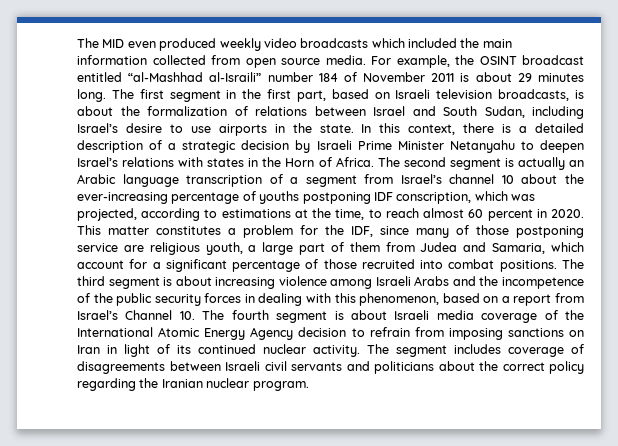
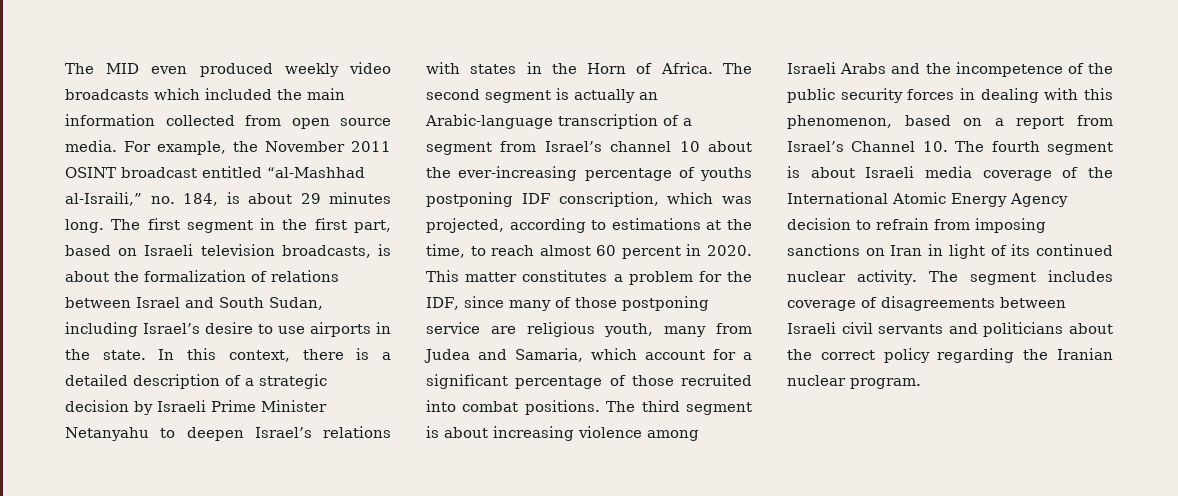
(474, 60) none -> [265,141,391,152] November 2011
[209,72,455,82] al-Israili” number 184 of November 2011 -> [65,192,218,206] al-Israili,” no. 184,
[77,174,179,187] Arabic language -> [425,114,553,129] Arabic-language
[248,242,380,255] a large part of them -> [664,326,707,337] many

